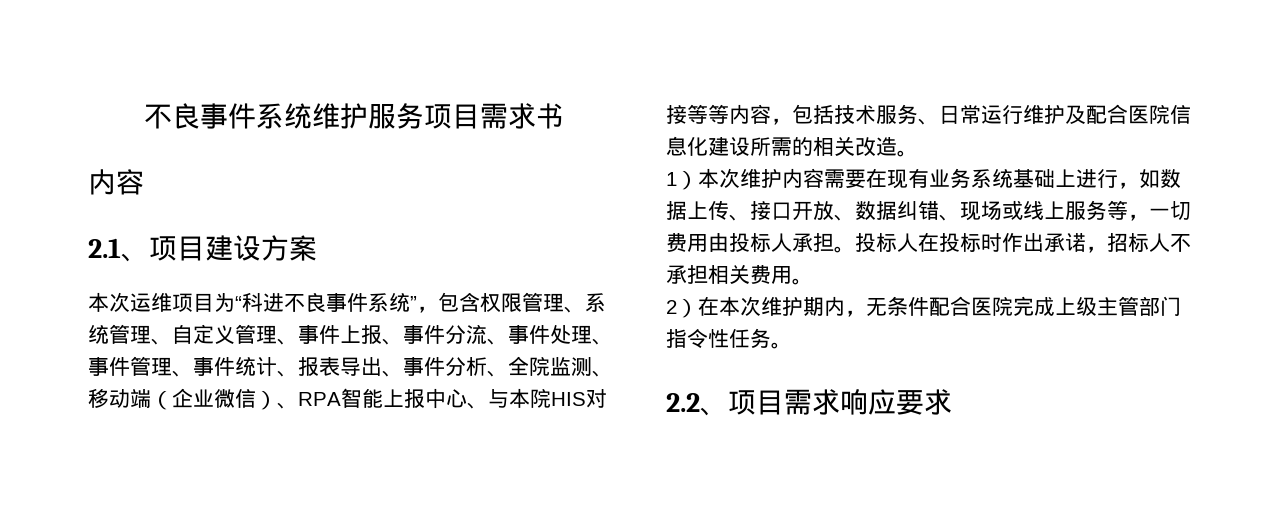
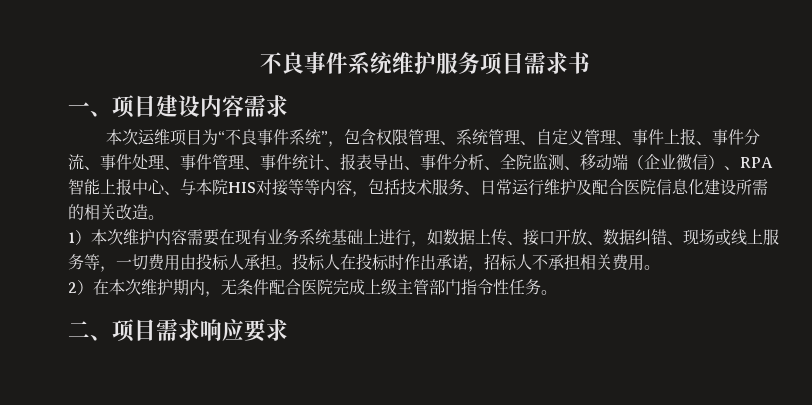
[88,169,144,195] [88,238,121,258] 内容 // 2.1 -> [68,102,90,114] 一
[261,235,317,261] 方案 -> [200,94,288,117] 内容需求
[242,292,284,312] 科进 -> (225, 137) none
[666,393,700,412] 2.2 -> [68,321,90,338] 二

